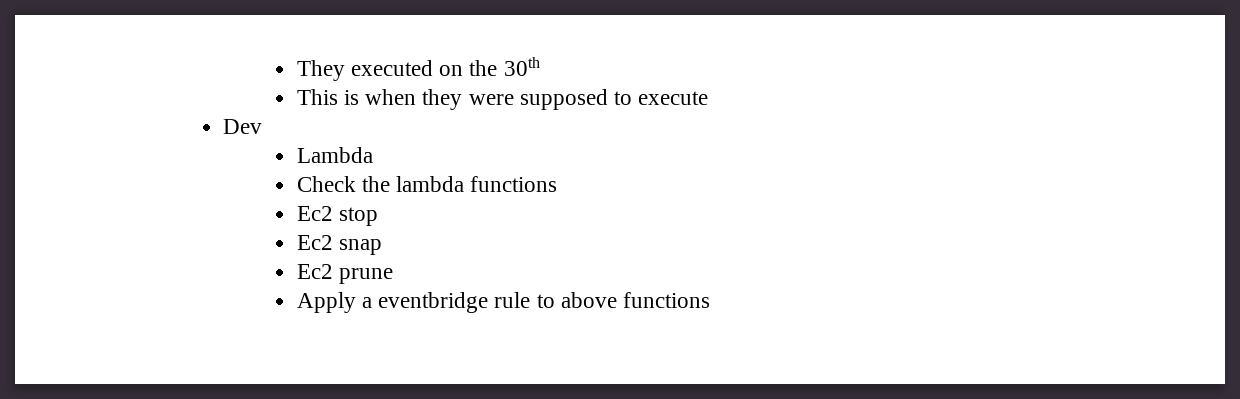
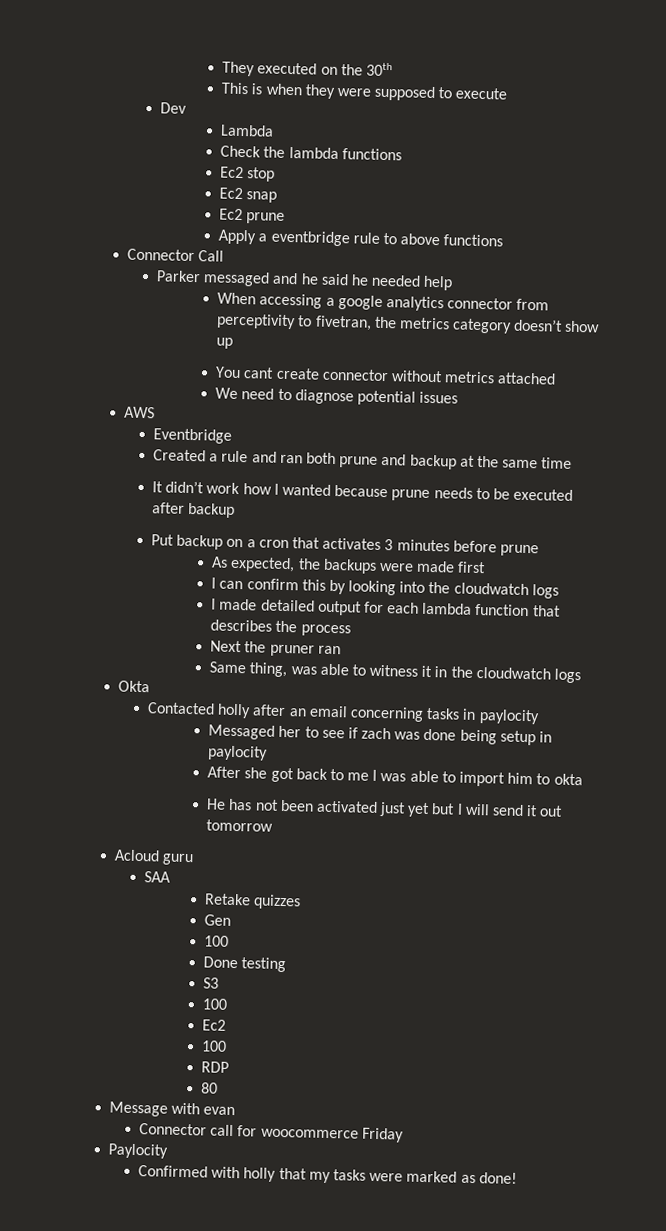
(710, 300) none -> [126,248,224,262] [156,270,454,291] [217,292,550,312] [216,313,601,334] [216,337,234,349] [215,366,557,385] [215,387,459,406] [123,406,155,419] [153,428,233,444] [153,449,573,470] [152,480,574,501] [152,502,236,518] [151,534,539,557] [211,556,487,574] [211,577,559,599] [211,598,561,617] [210,619,351,637] [210,640,341,657] [209,661,581,684] [117,680,150,693] [147,702,540,725] [208,724,552,746] [207,745,269,761] [207,766,583,787] [206,798,564,818] [206,819,274,832] [113,849,194,866] [144,871,172,883] [204,893,302,910] [204,914,232,926] [204,935,230,947] [203,956,287,973] [203,977,220,989] [202,998,229,1010] [202,1019,227,1031] [201,1040,228,1052] [201,1061,230,1073] [201,1082,219,1094] [108,1101,235,1117] [139,1123,404,1143] [107,1143,168,1159] [138,1165,517,1184] // Connector Call // Parker messaged and he said he needed help // When accessing a google analytics connector from perceptivity to fivetran, the metrics category doesn’t show up // You cant create connector without metrics attached // We need to diagnose potential issues // AWS // Eventbridge // Created a rule and ran both prune and backup at the same time // It didn’t work how I wanted because prune needs to be executed after backup // Put backup on a cron that activates 3 minutes before prune // As expected, the backups were made first // I can confirm this by looking into the cloudwatch logs // I made detailed output for each lambda function that describes the process // Next the pruner ran // Same thing, was able to witness it in the cloudwatch logs // Okta // Contacted holly after an email concerning tasks in paylocity // Messaged her to see if zach was done being setup in paylocity // After she got back to me I was able to import him to okta // He has not been activated just yet but I will send it out tomorrow // Acloud guru // SAA // Retake quizzes // Gen // 100 // Done testing // S3 // 100 // Ec2 // 100 // RDP // 80 // Message with evan // Connector call for woocommerce Friday // Paylocity // Confirmed with holly that my tasks were marked as done!

